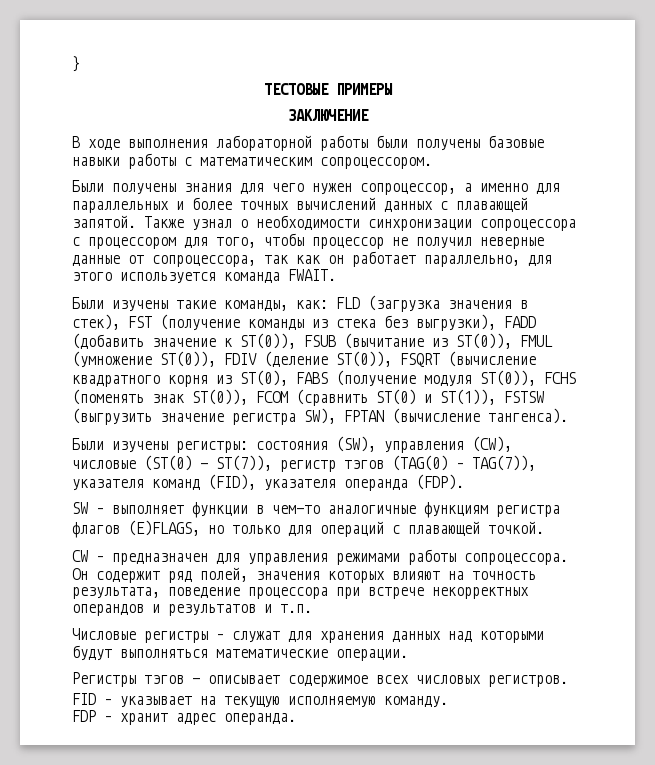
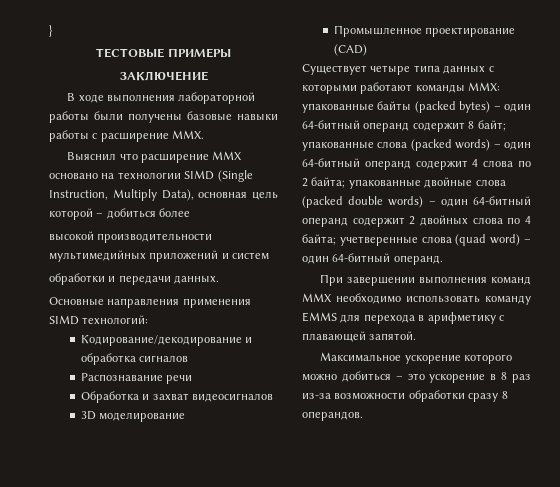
[200,157,432,169] [72,180,560,195] [72,197,528,213] [72,215,576,231] [72,233,544,249] [72,251,552,267] [72,269,336,284] [72,295,528,312] [72,314,536,331] [72,333,553,349] [72,351,536,368] [72,370,576,387] [72,389,544,406] [72,408,568,425] [72,436,512,453] [72,455,536,472] [72,474,464,491] [72,502,560,518] [72,520,544,538] [72,549,568,565] [72,567,536,583] [72,587,529,599] [72,604,312,616] [72,628,544,643] [72,645,408,661] [72,672,568,687] [72,693,448,708] [72,710,296,725] математическим сопроцессором. // Были получены знания для чего нужен сопроцессор, а именно для параллельных и более точных вычислений данных с плавающей запятой. Также узнал о необходимости синхронизации сопроцессора с процессором для того, чтобы процессор не получил неверные данные от сопроцессора, так как он работает параллельно, для этого используется команда FWAIT. // Были изучены такие команды, как: FLD (загрузка значения в стек), FST (получение команды из стека без выгрузки), FADD (добавить значение к ST(0)), FSUB (вычитание из ST(0)), FMUL (умножение ST(0)), FDIV (деление ST(0)), FSQRT (вычисление квадратного корня из ST(0), FABS (получение модуля ST(0)), FCHS (поменять знак ST(0)), FCOM (сравнить ST(0) и ST(1)), FSTSW (выгрузить значение регистра SW), FPTAN (вычисление тангенса). // Были изучены регистры: состояния (SW), управления (CW), числовые (ST(0) - ST(7)), регистр тэгов (TAG(0) – TAG(7)), указателя команд (FID), указателя операнда (FDP). // SW – выполняет функции в чем-то аналогичные функциям регистра флагов (E)FLAGS, но только для операций с плавающей точкой. // CW – предназначен для управления режимами работы сопроцессора. Он содержит ряд полей, значения которых влияют на точность результата, поведение процессора при встрече некорректных операндов и результатов и т.п. // Числовые регистры – служат для хранения данных над которыми будут выполняться математические операции. // Регистры тэгов - описывает содержимое всех числовых регистров. // FID – указывает на текущую исполняемую команду. // FDP – хранит адрес операнда. -> [100,130,205,142] [67,151,243,163] [49,170,253,182] [49,189,278,201] [49,208,191,220] [49,231,213,243] [49,250,270,262] [49,273,220,285] [49,297,251,308] [49,315,149,325] [80,335,253,346] [80,353,189,365] [80,373,193,384] [80,391,274,403] [80,411,186,422] [333,25,516,37] [333,44,367,56] [302,64,494,75] [302,82,501,94] [302,101,531,113] [302,120,506,132] [302,139,531,151] [302,158,531,170] [302,177,506,189] [302,196,531,208] [302,215,531,227] [302,234,531,246] [302,253,443,265] [320,274,531,286] [302,293,531,305] [302,312,504,324] [302,331,417,342] [320,352,513,364] [302,371,531,383] [302,390,508,402] [302,411,363,421] расширение MMX. // Выяснил что расширение MMX основано на технологии SIMD (Single Instruction, Multiply Data), основная цель которой – добиться более // высокой производительности мультимедийных приложений и систем // обработки и передачи данных. // Основные направления применения SIMD технологий: // Кодирование/декодирование и обработка сигналов // Распознавание речи // Обработка и захват видеосигналов // 3D моделирование // Промышленное проектирование (CAD) // Существует четыре типа данных с которыми работают команды MMX: упакованные байты (packed bytes) – один 64-битный операнд содержит 8 байт; упакованные слова (packed words) – один 64-битный операнд содержит 4 слова по 2 байта; упакованные двойные слова (packed double words) – один 64-битный операнд содержит 2 двойных слова по 4 байта; учетверенные слова (quad word) – один 64-битный операнд. // При завершении выполнения команд MMX необходимо использовать команду EMMS для перехода в арифметику с плавающей запятой. // Максимальное ускорение которого можно добиться – это ускорение в 8 раз из-за возможности обработки сразу 8 операндов.

